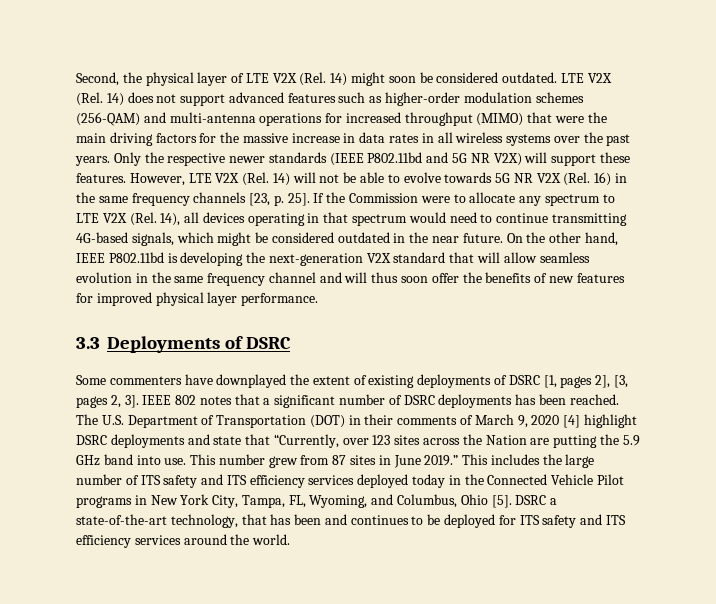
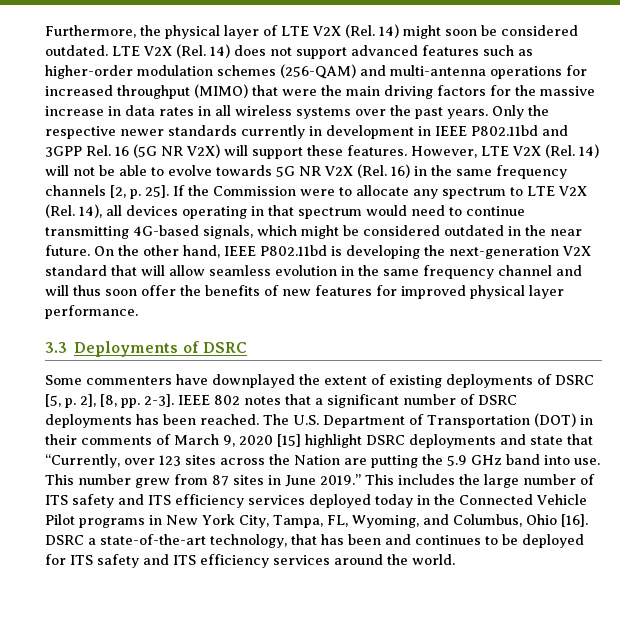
[76,72,119,86] Second, -> [45,25,136,38] Furthermore,
[329,152,468,166] (IEEE P802.11bd and 5G -> [241,125,568,139] [45,144,157,158] currently in development in IEEE P802.11bd and 3GPP Rel. 16 (5G
[249,193,271,206] [23, -> [110,185,126,198] [2,
[543,375,628,388] [76,395,139,408] [1, pages 2], [3, pages 2, 3]. -> [45,394,174,408] [5, p. 2], [8, pp. 2-3].
[563,415,581,428] [4] -> [277,434,301,447] [15]
[491,495,512,508] [5]. -> [560,514,588,527] [16].

